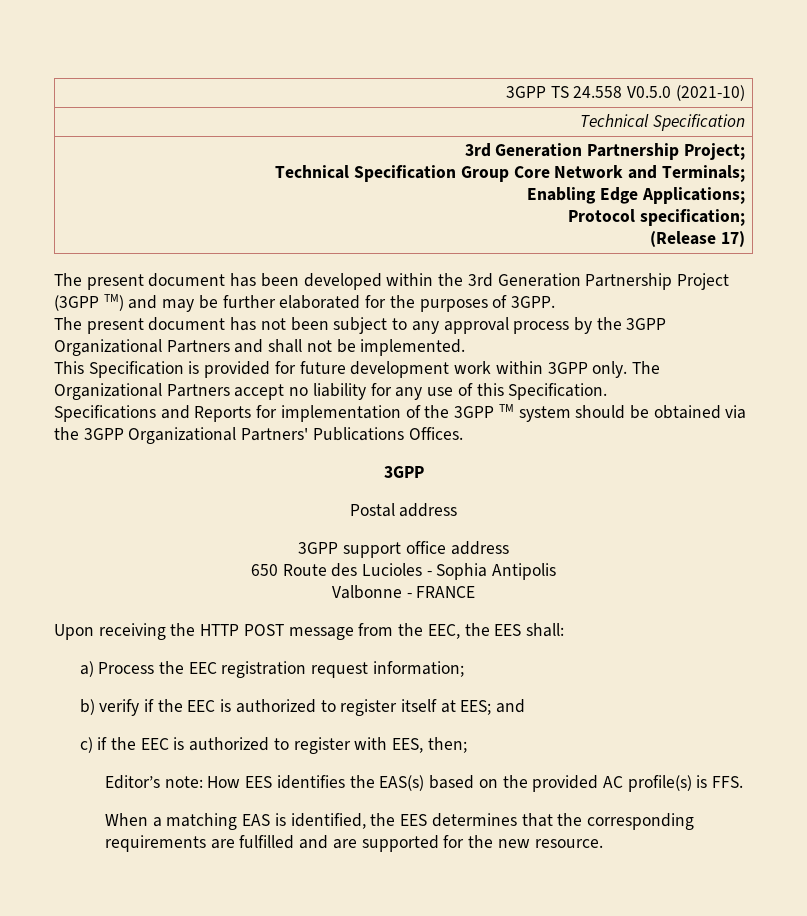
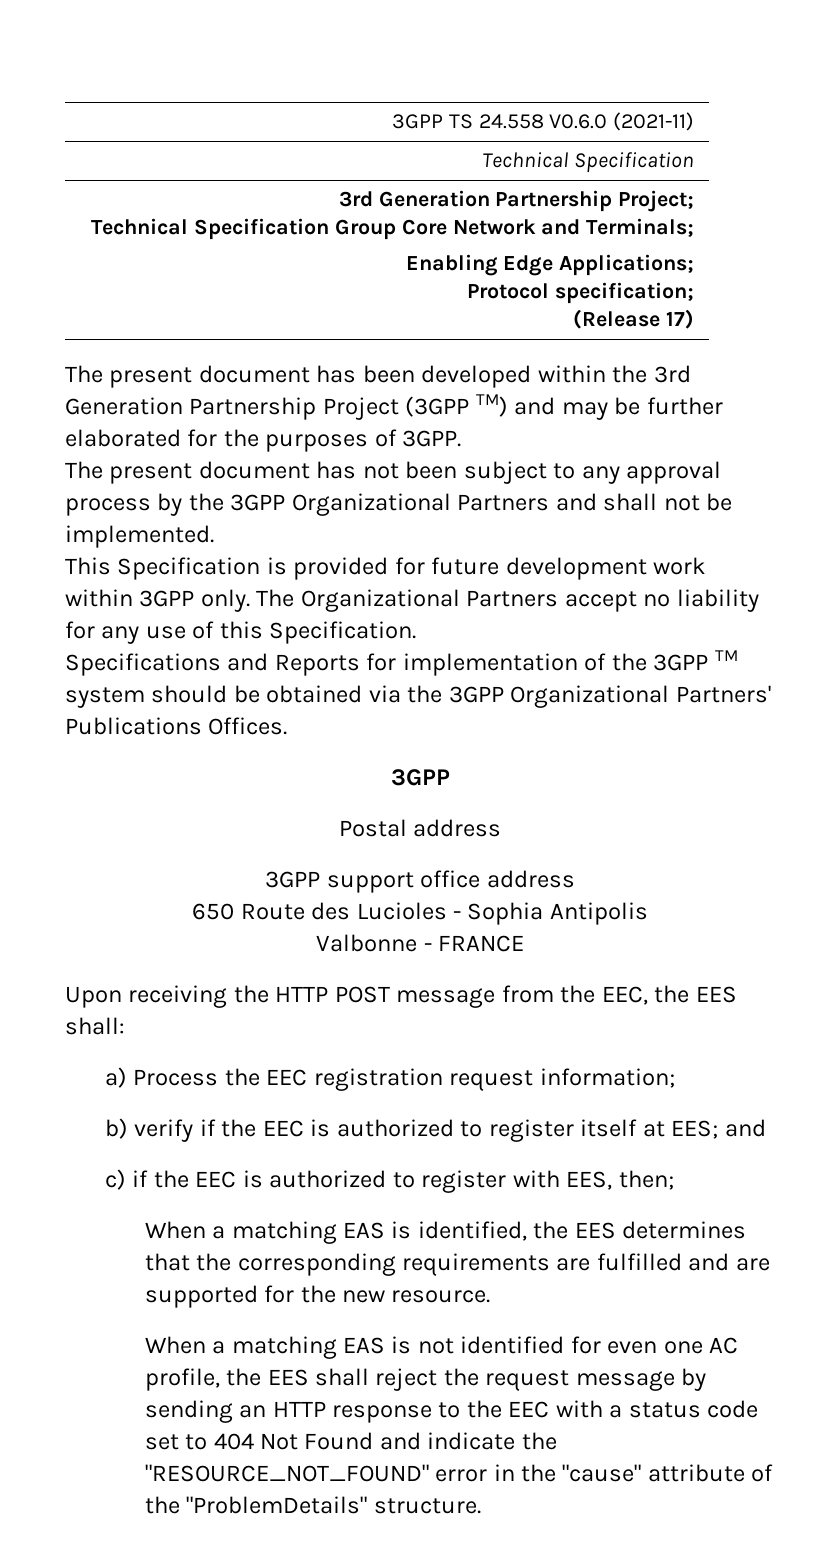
[627,85,745,101] V0.5.0 (2021-10) -> [549,112,695,131] V0.6.0 (2021-11)
[104,775,744,792] // Editor’s note: How EES identifies the EAS(s) based on the provided AC profile(s) is FFS. -> (674, 1180) none
(603, 843) none -> [144,1336,739,1359] [144,1368,707,1391] [144,1400,759,1423] [144,1432,557,1450] [144,1464,774,1482] [144,1496,481,1514] // When a matching EAS is not identified for even one AC profile, the EES shall reject the request message by sending an HTTP response to the EEC with a status code set to 404 Not Found and indicate the "RESOURCE_NOT_FOUND" error in the "cause" attribute of the "ProblemDetails" structure.

